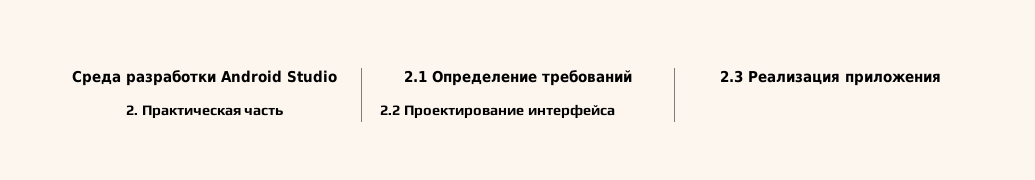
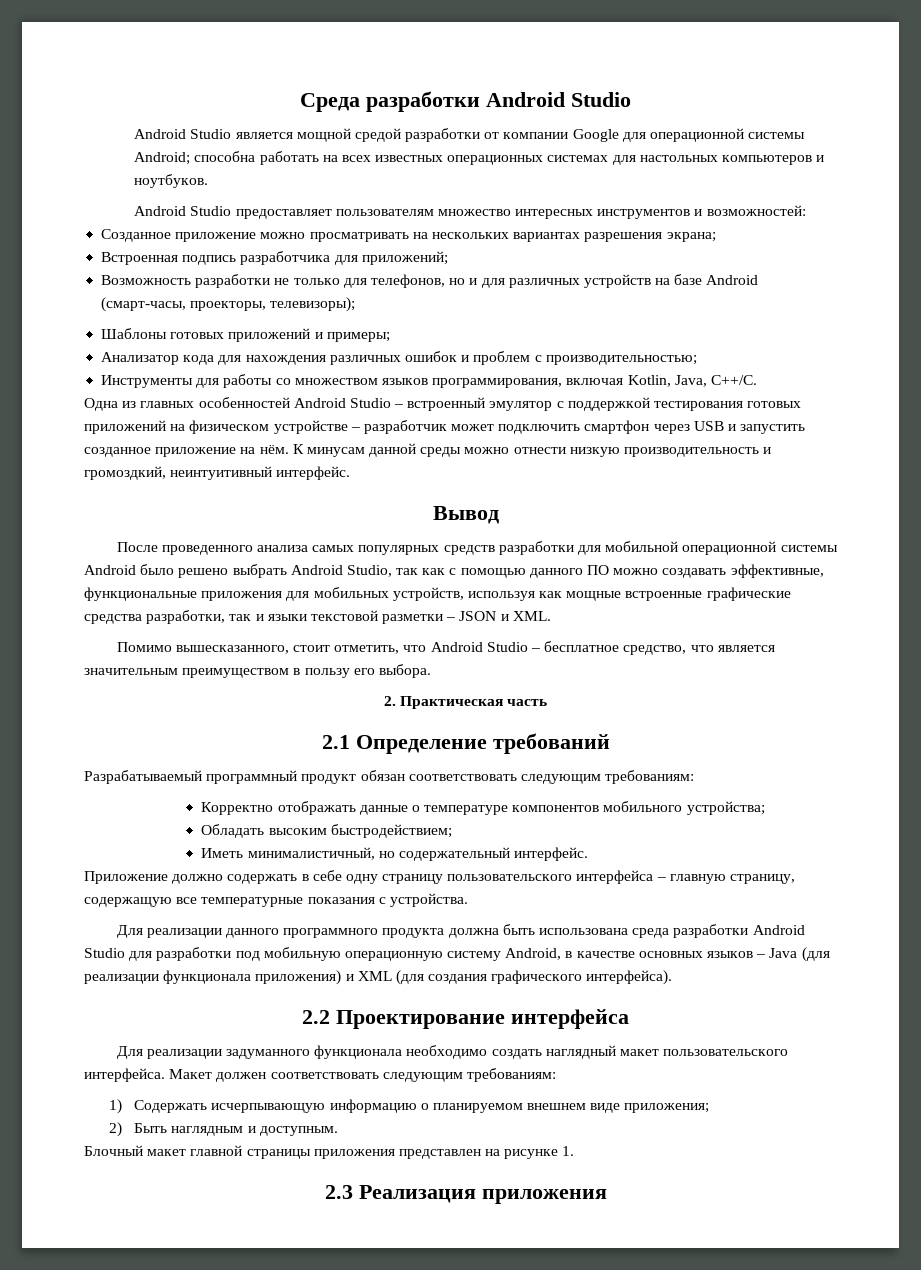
(337, 76) none -> [134,128,806,142] [134,151,825,165] [134,174,209,188] [134,205,806,219] [101,229,716,242] [101,251,448,265] [101,274,759,288] [101,297,356,312] [101,328,390,342] [101,351,697,365] [101,374,757,388] [84,397,802,411] [84,420,806,434] [84,443,772,457] [84,466,351,480] [432,506,499,524] [116,541,838,555] [84,564,824,578] [84,587,791,601] [84,610,551,624] [116,641,775,655] [84,664,431,678] // Android Studio является мощной средой разработки от компании Google для операционной системы Android; способна работать на всех известных операционных системах для настольных компьютеров и ноутбуков. // Android Studio предоставляет пользователям множество интересных инструментов и возможностей: // Созданное приложение можно просматривать на нескольких вариантах разрешения экрана; // Встроенная подпись разработчика для приложений; // Возможность разработки не только для телефонов, но и для различных устройств на базе Android (смарт-часы, проекторы, телевизоры); // Шаблоны готовых приложений и примеры; // Анализатор кода для нахождения различных ошибок и проблем с производительностью; // Инструменты для работы со множеством языков программирования, включая Kotlin, Java, C++/C. // Одна из главных особенностей Android Studio – встроенный эмулятор с поддержкой тестирования готовых приложений на физическом устройстве – разработчик может подключить смартфон через USB и запустить созданное приложение на нём. К минусам данной среды можно отнести низкую производительность и громоздкий, неинтуитивный интерфейс. // Вывод // После проведенного анализа самых популярных средств разработки для мобильной операционной системы Android было решено выбрать Android Studio, так как с помощью данного ПО можно создавать эффективные, функциональные приложения для мобильных устройств, используя как мощные встроенные графические средства разработки, так и языки текстовой разметки – JSON и XML. // Помимо вышесказанного, стоит отметить, что Android Studio – бесплатное средство, что является значительным преимуществом в пользу его выбора.
[380,104,615,119] 2.2 Проектирование интерфейса -> [84,770,695,784] [201,801,765,815] [201,824,452,838] [201,847,589,861] [84,870,796,884] [84,893,468,907] [116,924,805,938] [84,947,830,962] [84,970,673,985] [302,1009,629,1029] [116,1045,789,1059] [84,1068,556,1082] [109,1099,710,1114] [109,1122,338,1137] [84,1145,575,1159] Разрабатываемый программный продукт обязан соответствовать следующим требованиям: // Корректно отображать данные о температуре компонентов мобильного устройства; // Обладать высоким быстродействием; // Иметь минималистичный, но содержательный интерфейс. // Приложение должно содержать в себе одну страницу пользовательского интерфейса – главную страницу, содержащую все температурные показания с устройства. // Для реализации данного программного продукта должна быть использована среда разработки Android Studio для разработки под мобильную операционную систему Android, в качестве основных языков – Java (для реализации функционала приложения) и XML (для создания графического интерфейса). // 2.2 Проектирование интерфейса // Для реализации задуманного функционала необходимо создать наглядный макет пользовательского интерфейса. Макет должен соответствовать следующим требованиям: // 1) Содержать исчерпывающую информацию о планируемом внешнем виде приложения; // 2) Быть наглядным и доступным. // Блочный макет главной страницы приложения представлен на рисунке 1.

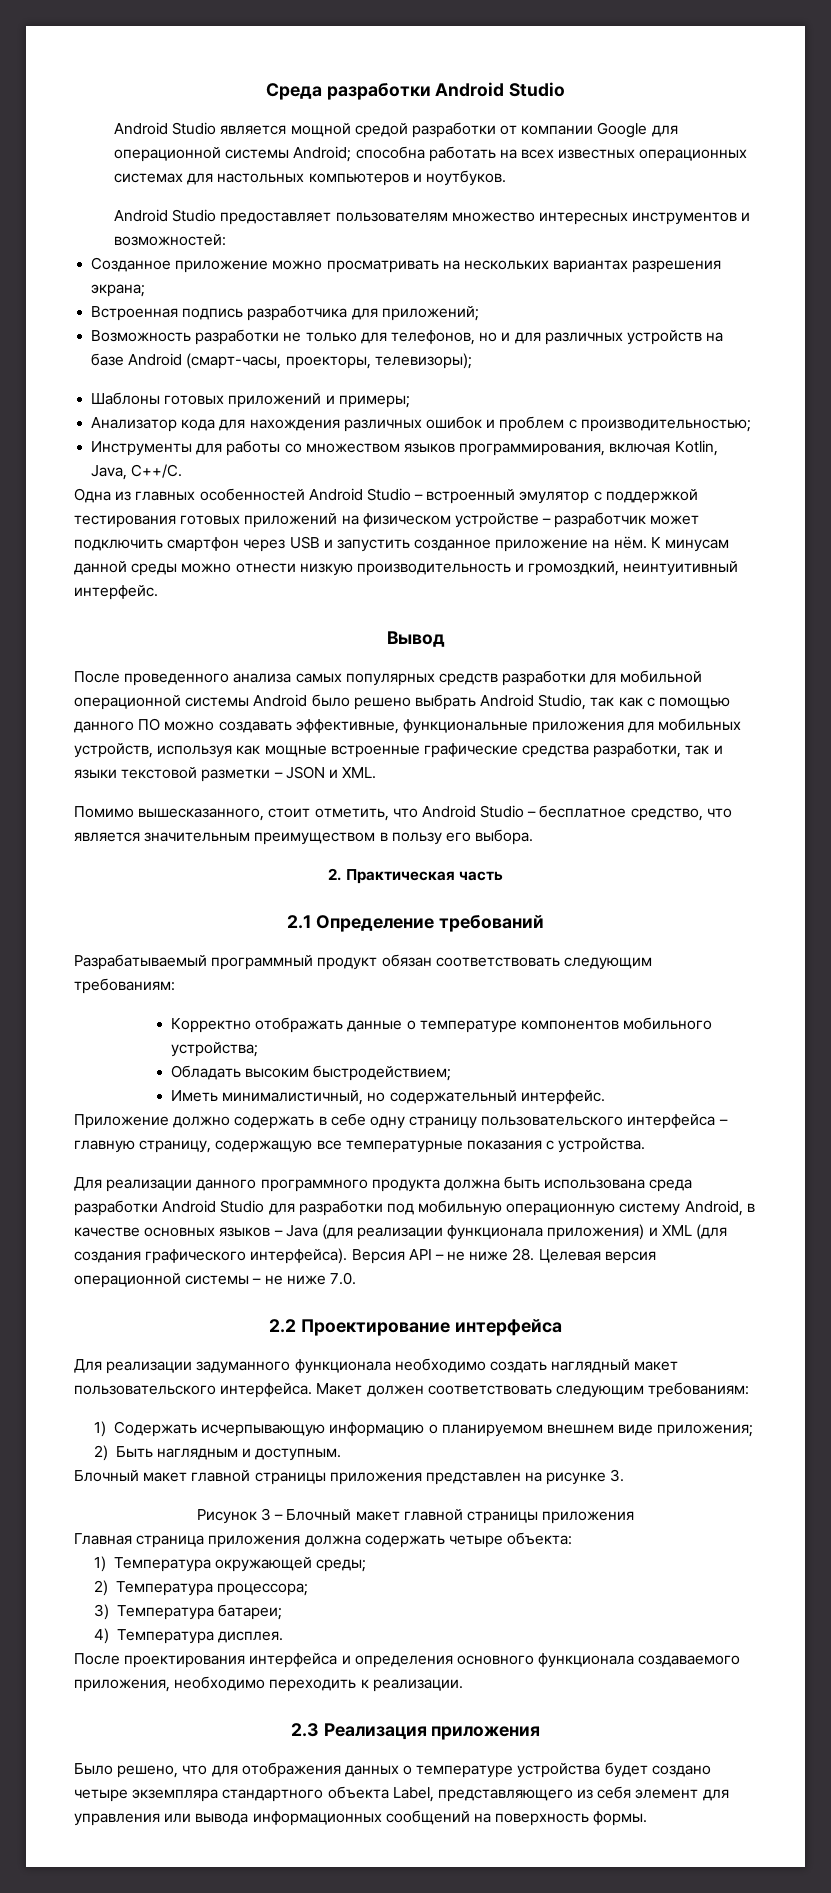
(673, 977) none -> [351,1248,656,1264] [74,1272,356,1288] Версия API – не ниже 28. Целевая версия операционной системы – не ниже 7.0.
[562,1146,575,1156] [324,1185,607,1204] 1. // 2.3 Реализация приложения -> [610,1469,625,1482] [196,1508,635,1524] [74,1532,573,1548] [93,1556,367,1572] [93,1580,308,1596] [93,1604,282,1620] [93,1628,283,1644] [74,1653,741,1668] [74,1676,463,1692] [290,1723,541,1740] [74,1762,711,1778] [74,1786,729,1802] [74,1810,648,1826] 3. // Рисунок 3 – Блочный макет главной страницы приложения // Главная страница приложения должна содержать четыре объекта: // 1) Температура окружающей среды; // 2) Температура процессора; // 3) Температура батареи; // 4) Температура дисплея. // После проектирования интерфейса и определения основного функционала создаваемого приложения, необходимо переходить к реализации. // 2.3 Реализация приложения // Было решено, что для отображения данных о температуре устройства будет создано четыре экземпляра стандартного объекта Label, представляющего из себя элемент для управления или вывода информационных сообщений на поверхность формы.

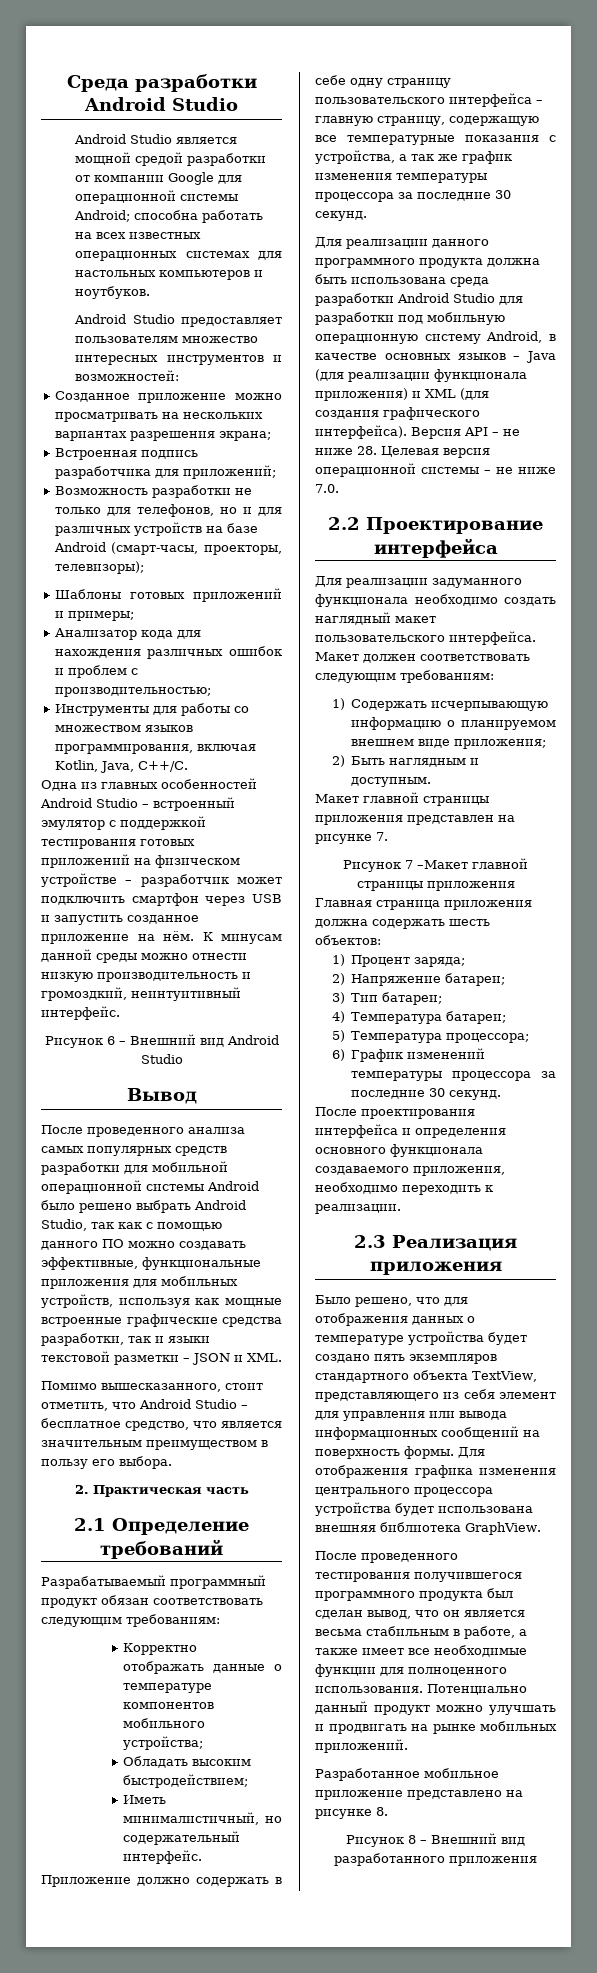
(158, 592) none -> [44,1034,279,1048] [140,1054,183,1064] // Рисунок 6 – Внешний вид Android Studio
[558,1138,646,1153] устройства. -> [315,150,512,164] [315,173,487,183] [315,190,511,202] [315,211,367,221] устройства, а так же график изменения температуры процессора за последние 30 секунд.
[74,1470,188,1482] Блочный макет -> [315,794,359,803] Макет
[610,1469,625,1482] [196,1508,400,1524] 3. // Рисунок 3 – Блочный макет -> [376,832,388,841] [343,860,468,872] 7. // Рисунок 7 –Макет
[448,1532,573,1548] [93,1556,367,1572] [93,1580,308,1596] [93,1604,282,1620] [93,1628,283,1644] четыре объекта: // 1) Температура окружающей среды; // 2) Температура процессора; // 3) Температура батареи; // 4) Температура дисплея. -> [449,919,490,926] [315,935,381,945] [332,954,466,967] [332,973,506,986] [332,992,443,1005] [332,1011,507,1024] [332,1030,530,1043] [332,1048,486,1062] [351,1071,556,1081] [351,1088,502,1100] шесть объектов: // 1) Процент заряда; // 2) Напряжение батареи; // 3) Тип батареи; // 4) Температура батареи; // 5) Температура процессора; // 6) График изменений температуры процессора за последние 30 секунд.
[74,1789,219,1802] четыре экземпляра -> [374,1354,497,1364] пять экземпляров
[392,1787,434,1802] Label, -> [472,1371,537,1382] TextView,
(648, 1818) none -> [458,1447,485,1458] [315,1465,556,1478] [315,1487,493,1497] [315,1502,533,1516] [315,1522,541,1535] [315,1551,458,1563] [315,1572,522,1582] [315,1588,513,1601] [315,1610,525,1619] [315,1626,527,1639] [315,1645,527,1657] [315,1664,507,1677] [315,1684,527,1695] [315,1701,556,1715] [315,1721,557,1734] [315,1739,408,1753] [315,1768,499,1781] [315,1790,523,1800] [315,1807,388,1819] [346,1833,525,1847] [334,1853,537,1866] Для отображения графика изменения центрального процессора устройства будет использована внешняя библиотека GraphView. // После проведенного тестирования получившегося программного продукта был сделан вывод, что он является весьма стабильным в работе, а также имеет все необходимые функции для полноценного использования. Потенциально данный продукт можно улучшать и продвигать на рынке мобильных приложений. // Разработанное мобильное приложение представлено на рисунке 8. // Рисунок 8 – Внешний вид разработанного приложения

